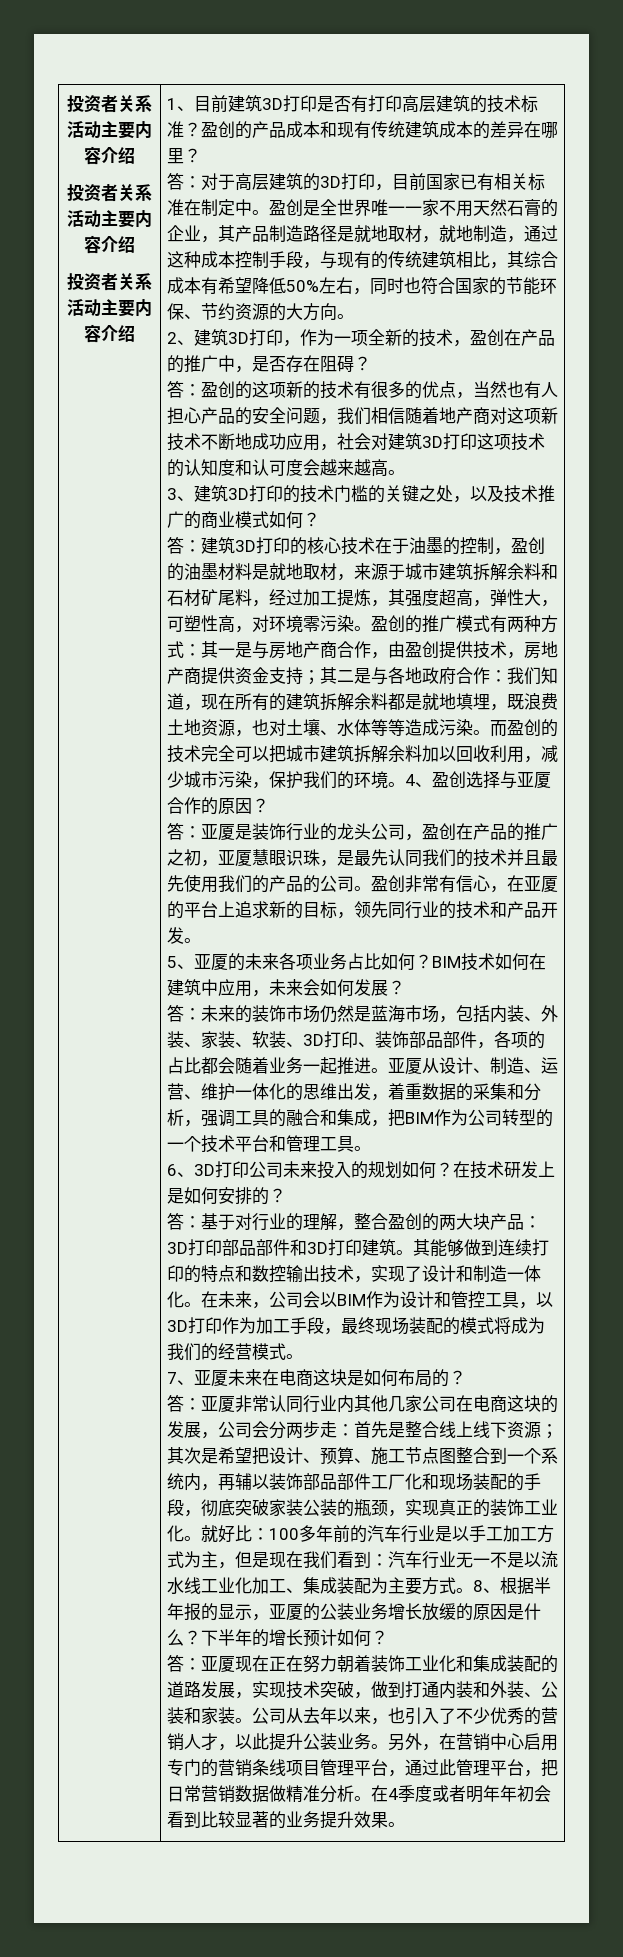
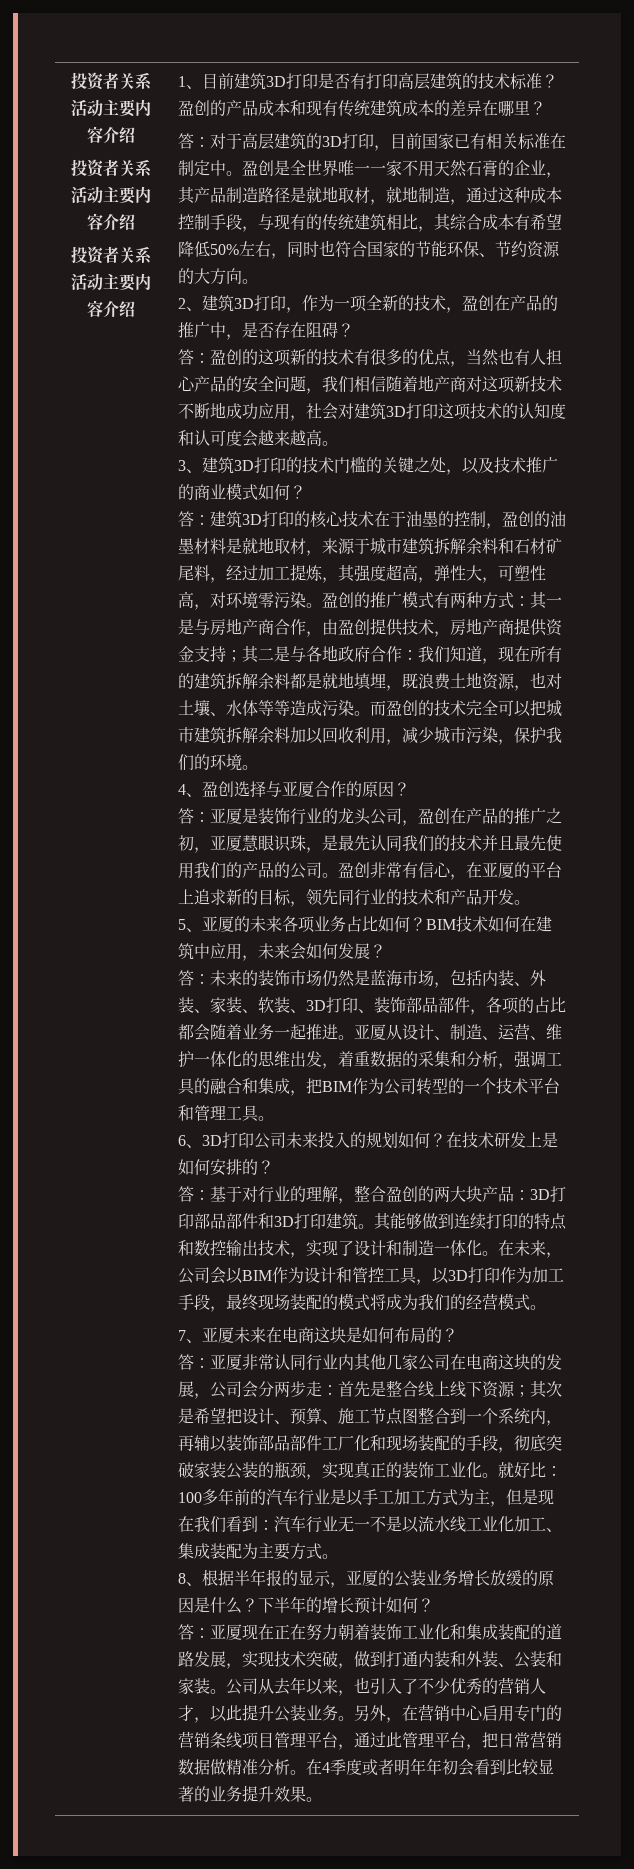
(405, 784) none -> (258, 767) //
(473, 1590) none -> (338, 1556) //

